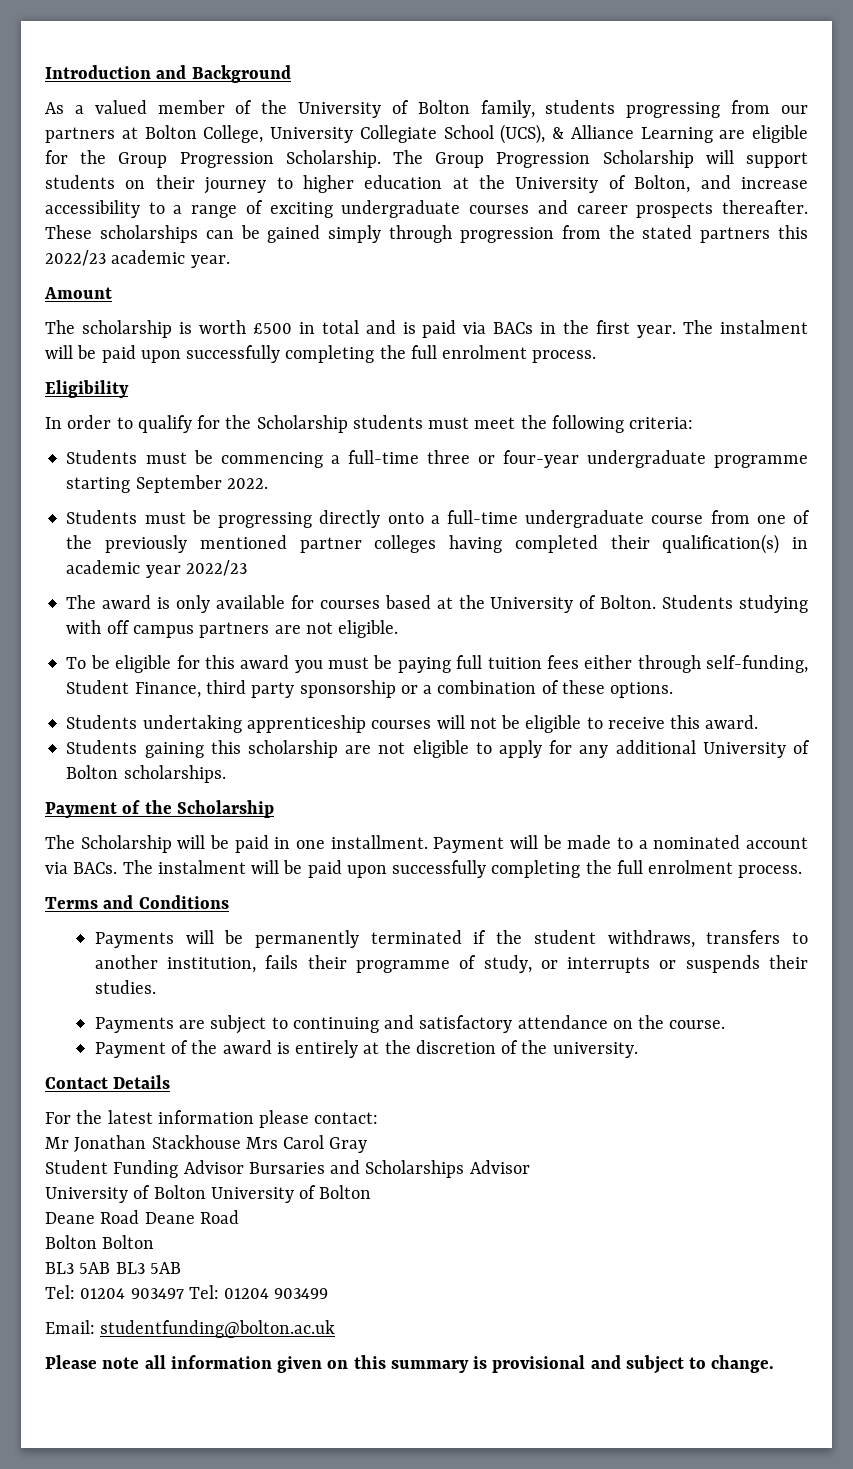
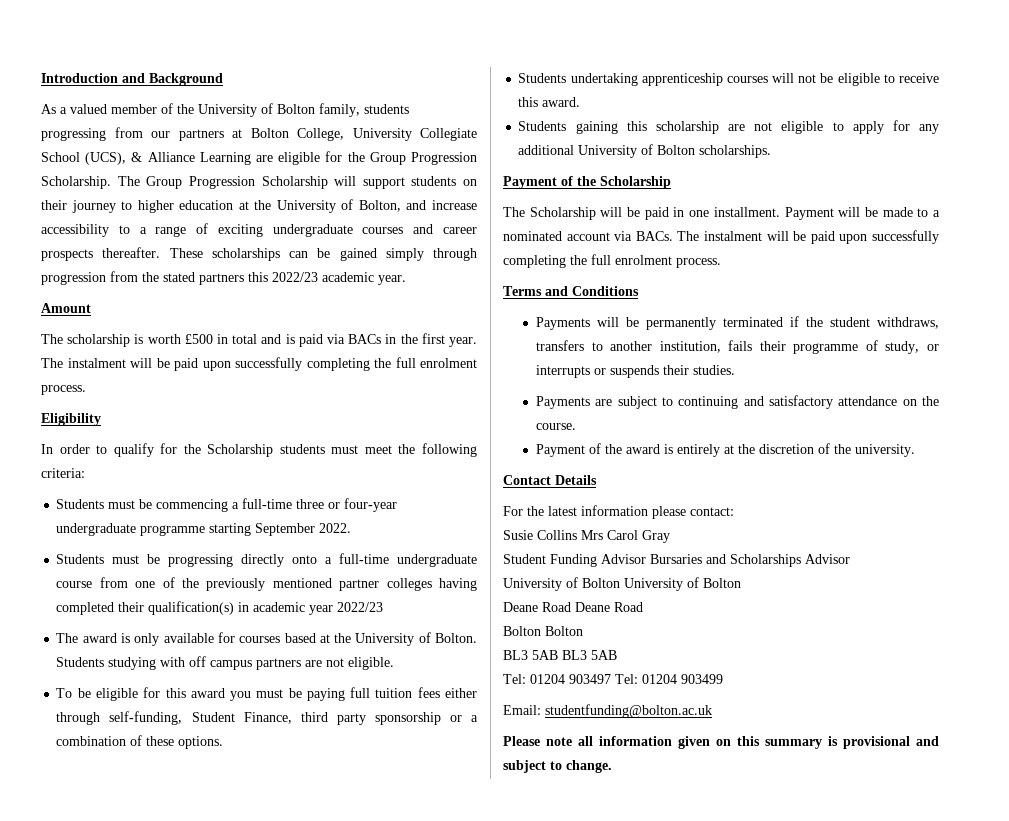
[45,1135,241,1152] Mr Jonathan Stackhouse -> [503,530,577,540] Susie Collins

